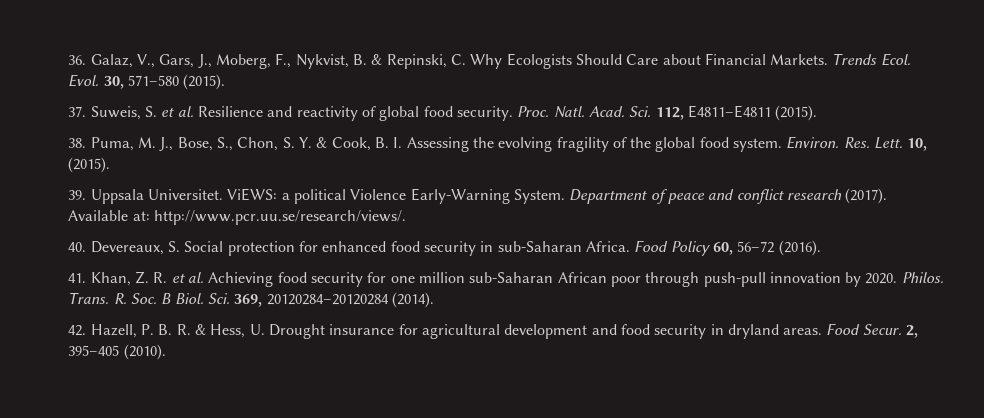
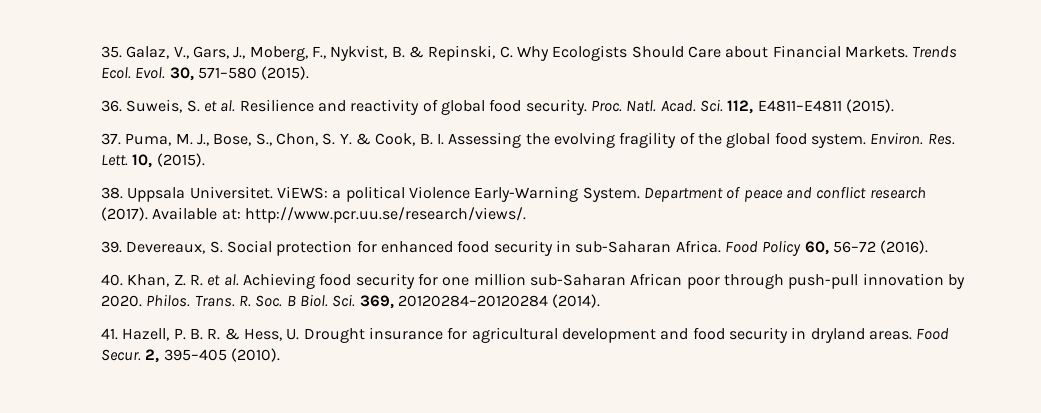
[68,55,87,65] 36. -> [101,46,123,58] 35.
[68,106,87,117] 37. -> [101,100,123,112] 36.
[68,138,87,148] 38. -> [101,133,122,145] 37.
[68,190,87,200] 39. -> [101,187,124,199] 38.
[68,242,87,252] 40. -> [101,241,123,253] 39.
[68,273,87,283] 41. -> [101,274,124,286] 40.
[68,325,87,336] 42. -> [101,328,119,340] 41.

